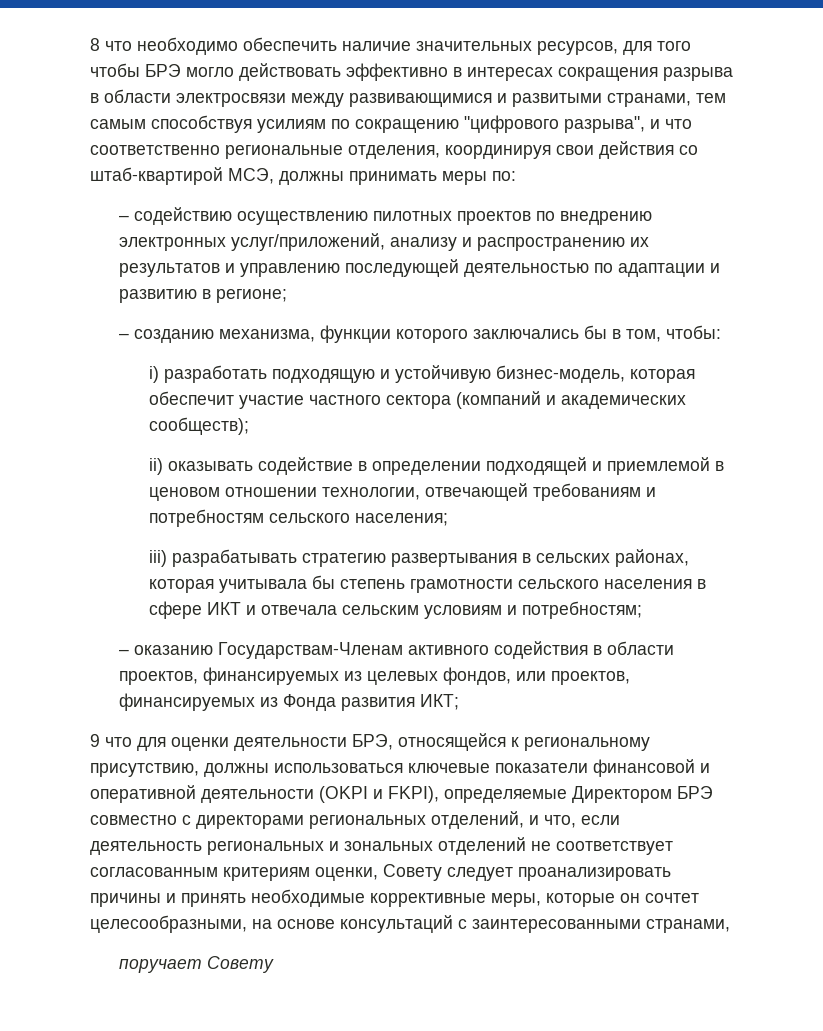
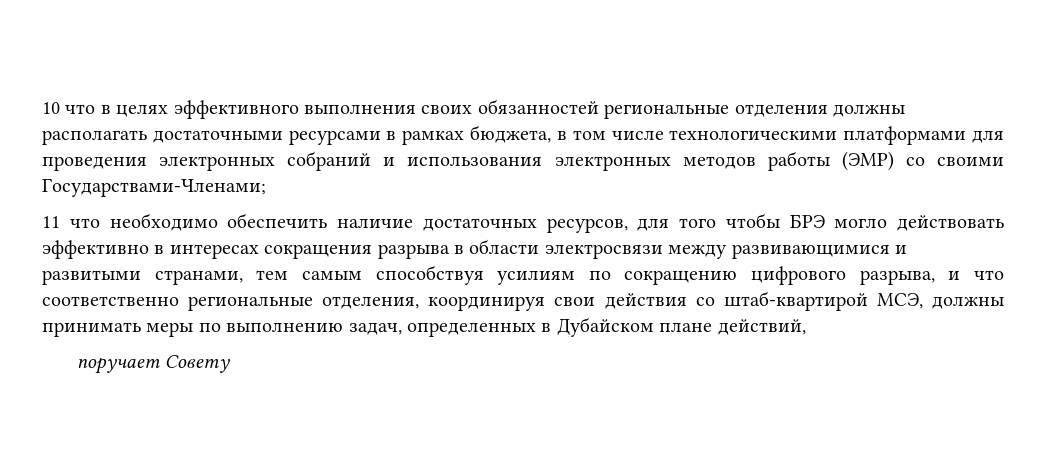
[90,38,100,51] 8 -> [42,99,905,119] [42,125,1005,145] [42,151,1005,171] [42,178,266,197] [42,216,60,228] 10 что в целях эффективного выполнения своих обязанностей региональные отделения должны располагать достаточными ресурсами в рамках бюджета, в том числе технологическими платформами для проведения электронных собраний и использования электронных методов работы (ЭМР) со своими Государствами-Членами; // 11
[416,41,532,51] значительных -> [422,218,537,231] достаточных
[464,115,645,133] "цифрового разрыва", -> [751,266,935,285] цифрового разрыва,
[492,171,516,181] [119,207,653,225] [119,233,650,251] [119,259,721,277] [119,289,288,303] [119,325,722,343] [148,365,695,383] [148,391,686,409] [148,417,249,435] [148,457,724,475] [148,483,656,501] [148,509,448,527] [148,549,689,567] [148,575,706,593] [148,601,642,619] [119,641,675,659] [119,667,631,685] [119,693,460,711] [90,733,650,751] [90,759,710,777] [90,785,713,803] [90,811,620,829] [90,837,673,855] [90,864,671,881] [90,889,699,907] [90,915,730,933] по: // – содействию осуществлению пилотных проектов по внедрению электронных услуг/приложений, анализу и распространению их результатов и управлению последующей деятельностью по адаптации и развитию в регионе; // – созданию механизма, функции которого заключались бы в том, чтобы: // i) разработать подходящую и устойчивую бизнес-модель, которая обеспечит участие частного сектора (компаний и академических сообществ); // ii) оказывать содействие в определении подходящей и приемлемой в ценовом отношении технологии, отвечающей требованиям и потребностям сельского населения; // iii) разрабатывать стратегию развертывания в сельских районах, которая учитывала бы степень грамотности сельского населения в сфере ИКТ и отвечала сельским условиям и потребностям; // – оказанию Государствам-Членам активного содействия в области проектов, финансируемых из целевых фондов, или проектов, финансируемых из Фонда развития ИКТ; // 9 что для оценки деятельности БРЭ, относящейся к региональному присутствию, должны использоваться ключевые показатели финансовой и оперативной деятельности (OKPI и FKPI), определяемые Директором БРЭ совместно с директорами региональных отделений, и что, если деятельность региональных и зональных отделений не соответствует согласованным критериям оценки, Совету следует проанализировать причины и принять необходимые коррективные меры, которые он сочтет целесообразными, на основе консультаций с заинтересованными странами, -> [198,317,806,337] по выполнению задач, определенных в Дубайском плане действий,

